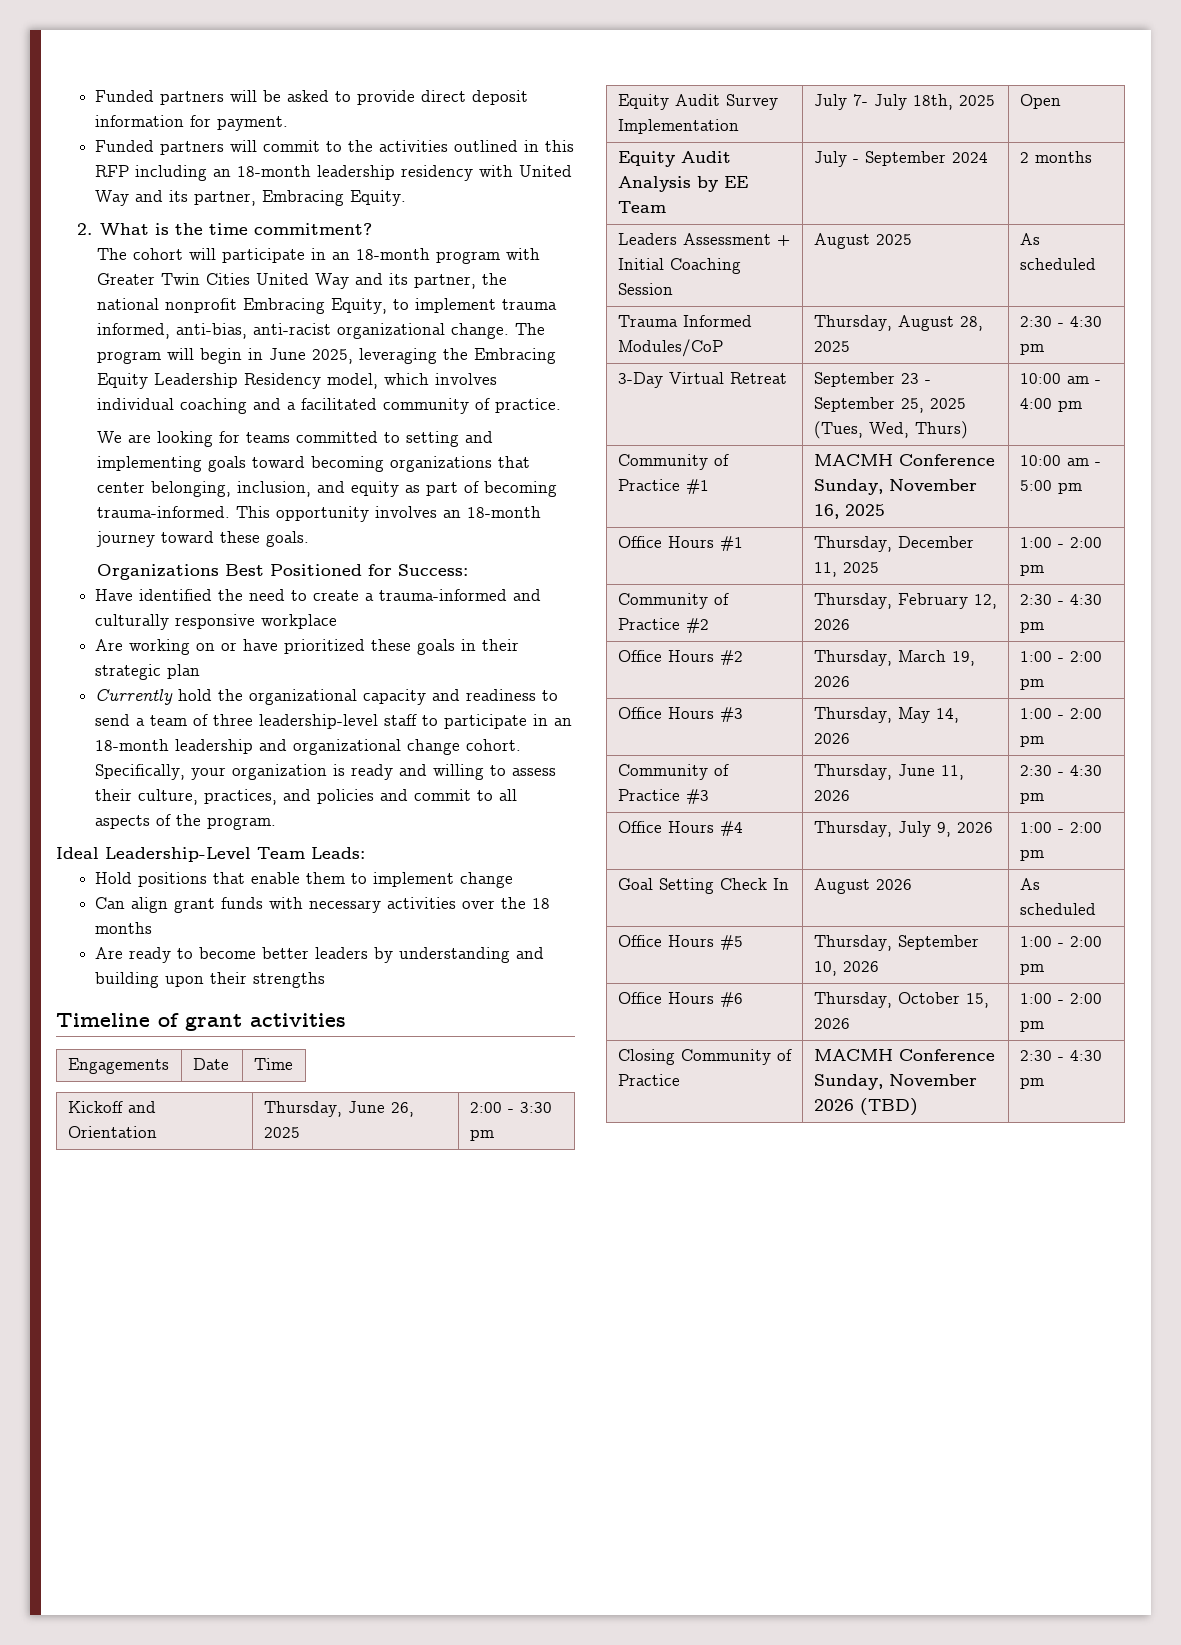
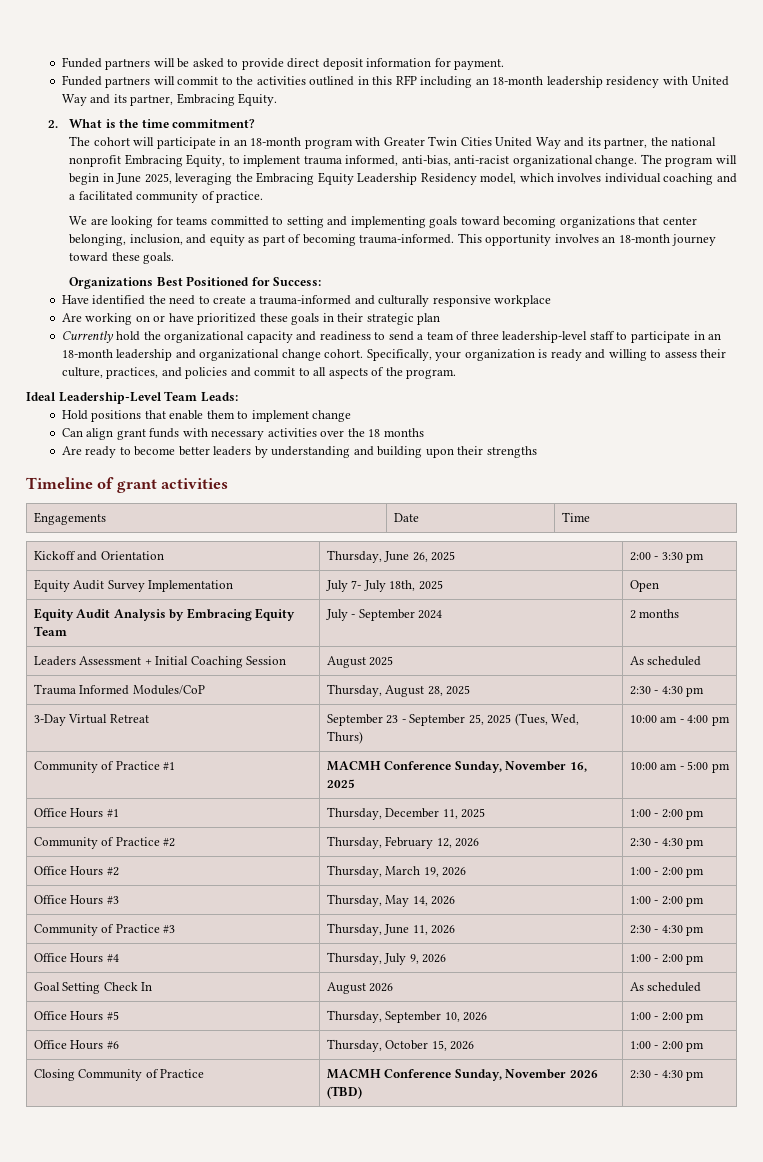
[723,176,748,188] EE -> [186,608,296,621] Embracing Equity

